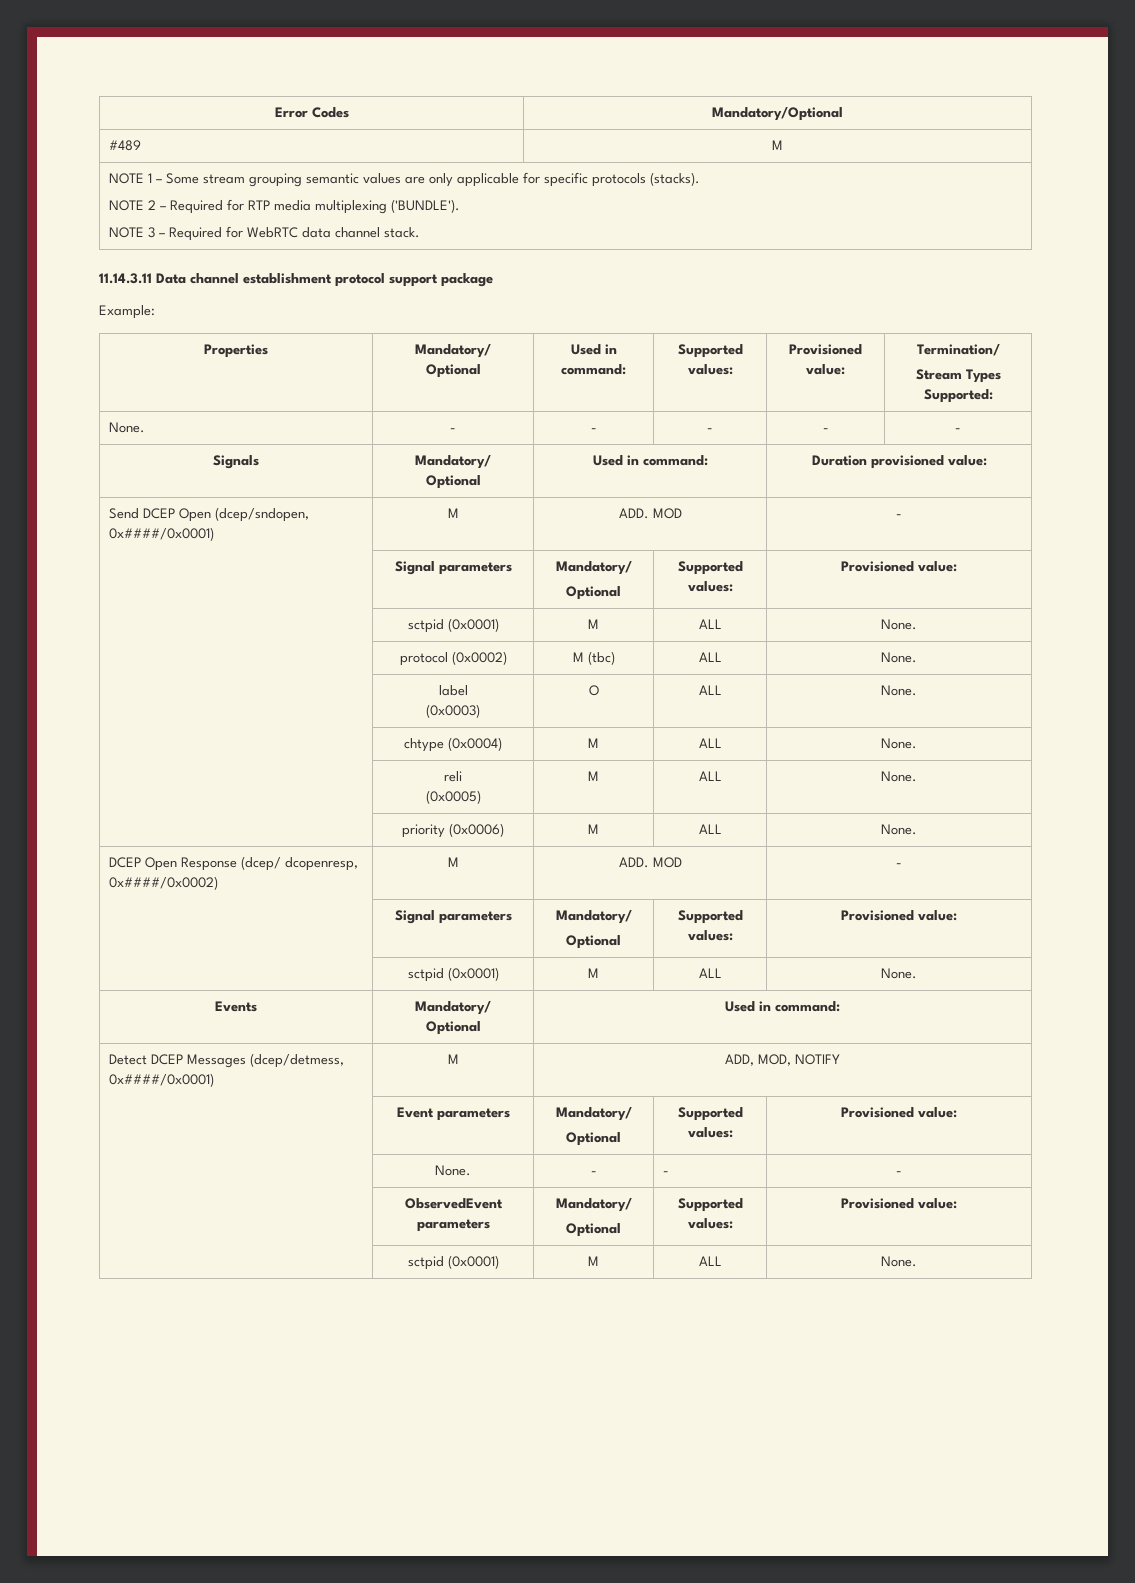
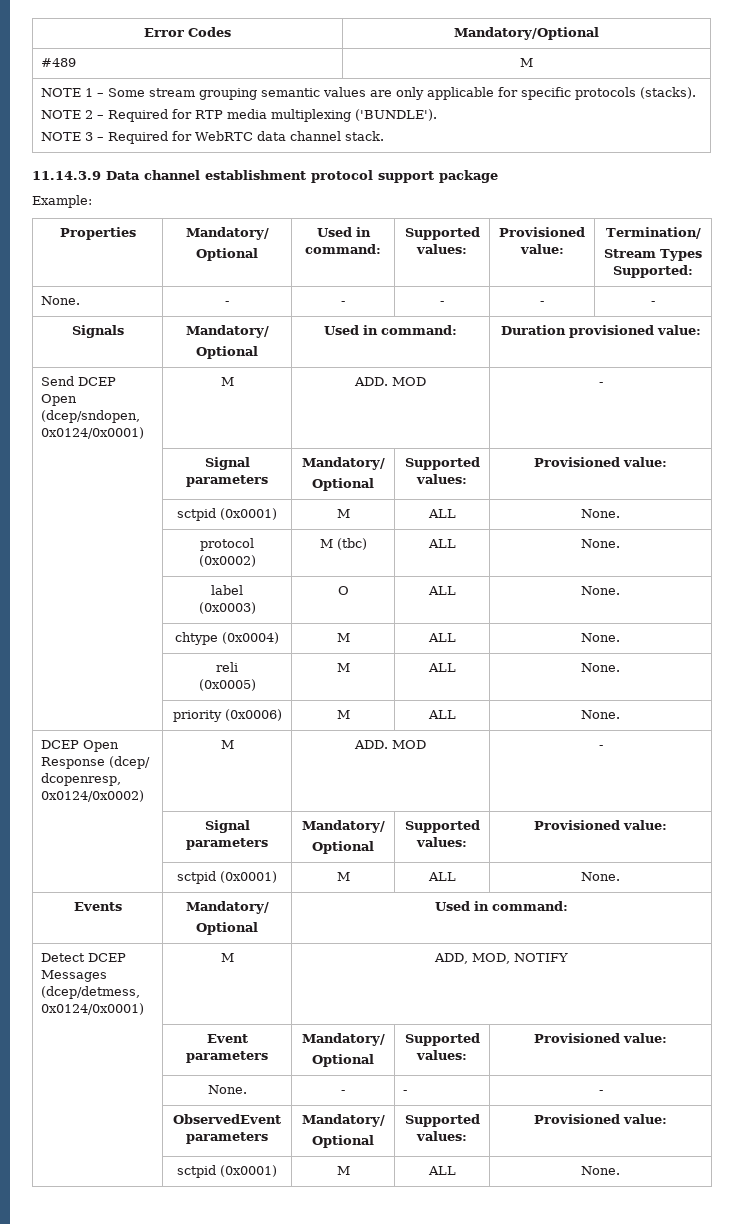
[99,273,152,284] 11.14.3.11 -> [32,171,101,180] 11.14.3.9
[108,527,214,541] 0x####/0x0001) -> [40,427,144,439] 0x0124/0x0001)
[108,876,218,890] 0x####/0x0002) -> [40,790,144,802] 0x0124/0x0002)
[108,1073,214,1087] 0x####/0x0001) -> [40,1003,144,1015] 0x0124/0x0001)

